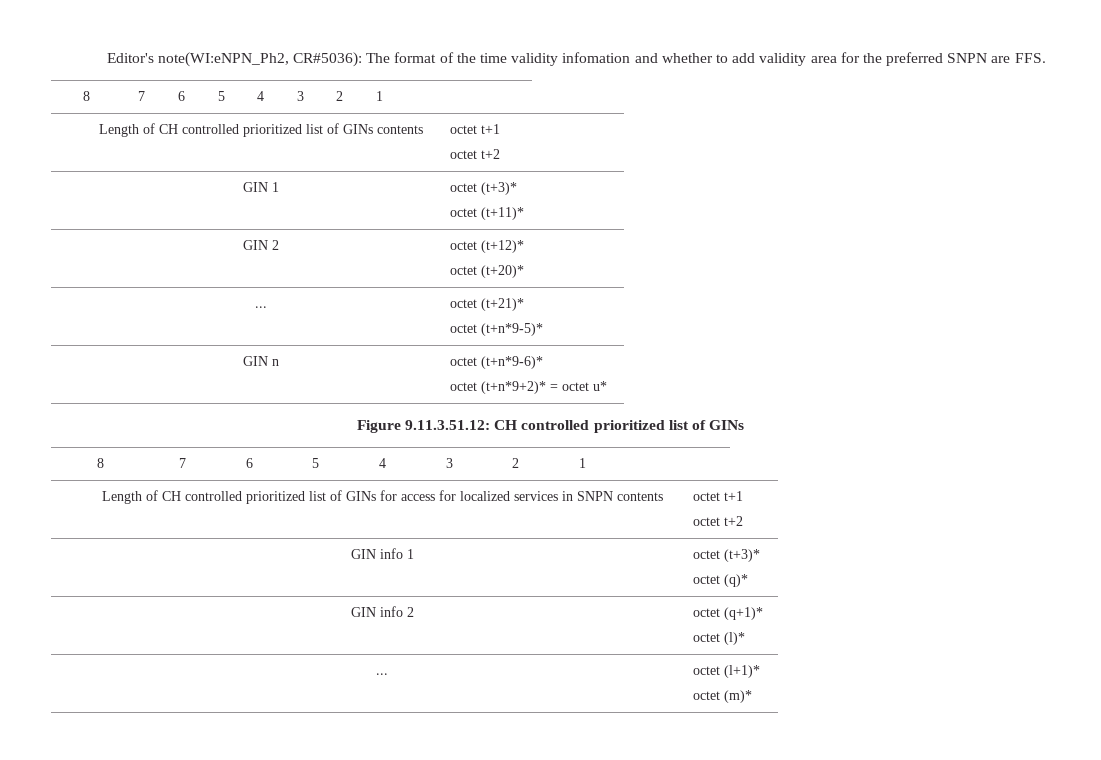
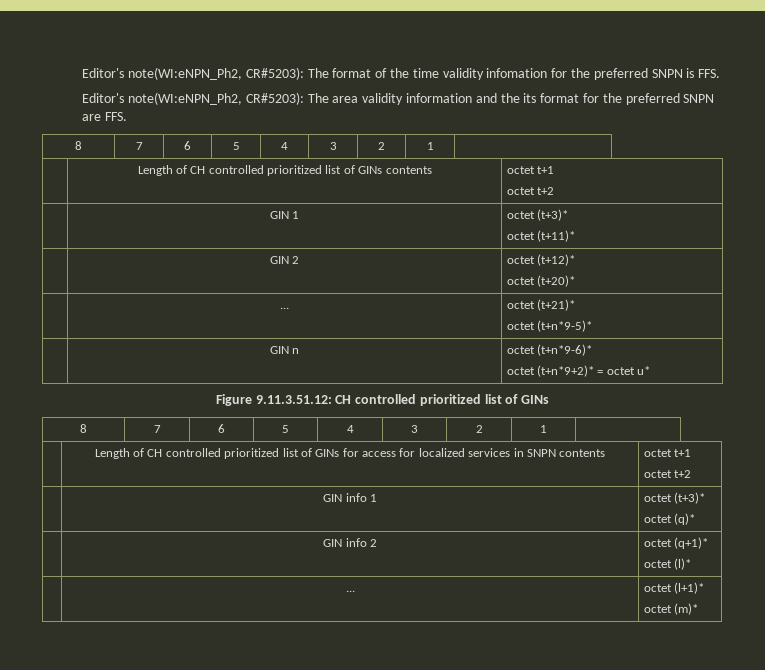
[106,52,363,67] Editor's note(WI:eNPN_Ph2, CR#5036): -> [82,67,304,80] Editor's note(WI:eNPN_Ph2, CR#5203):
[634,53,837,66] and whether to add validity area -> [551,68,721,80] [82,92,580,105] for the preferred SNPN is FFS. // Editor's note(WI:eNPN_Ph2, CR#5203): The area validity information and the its format

